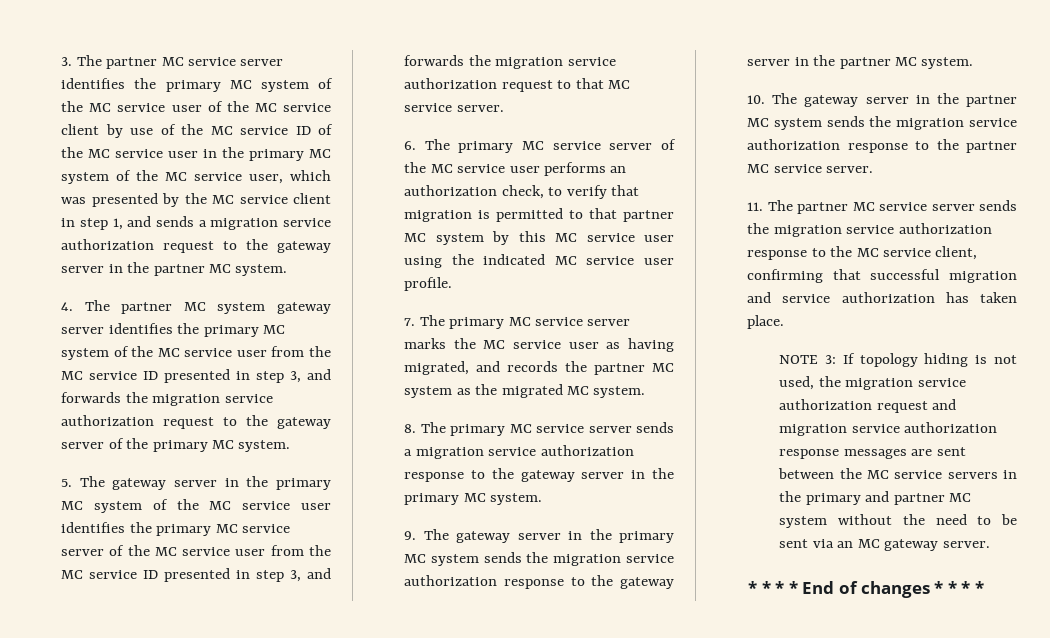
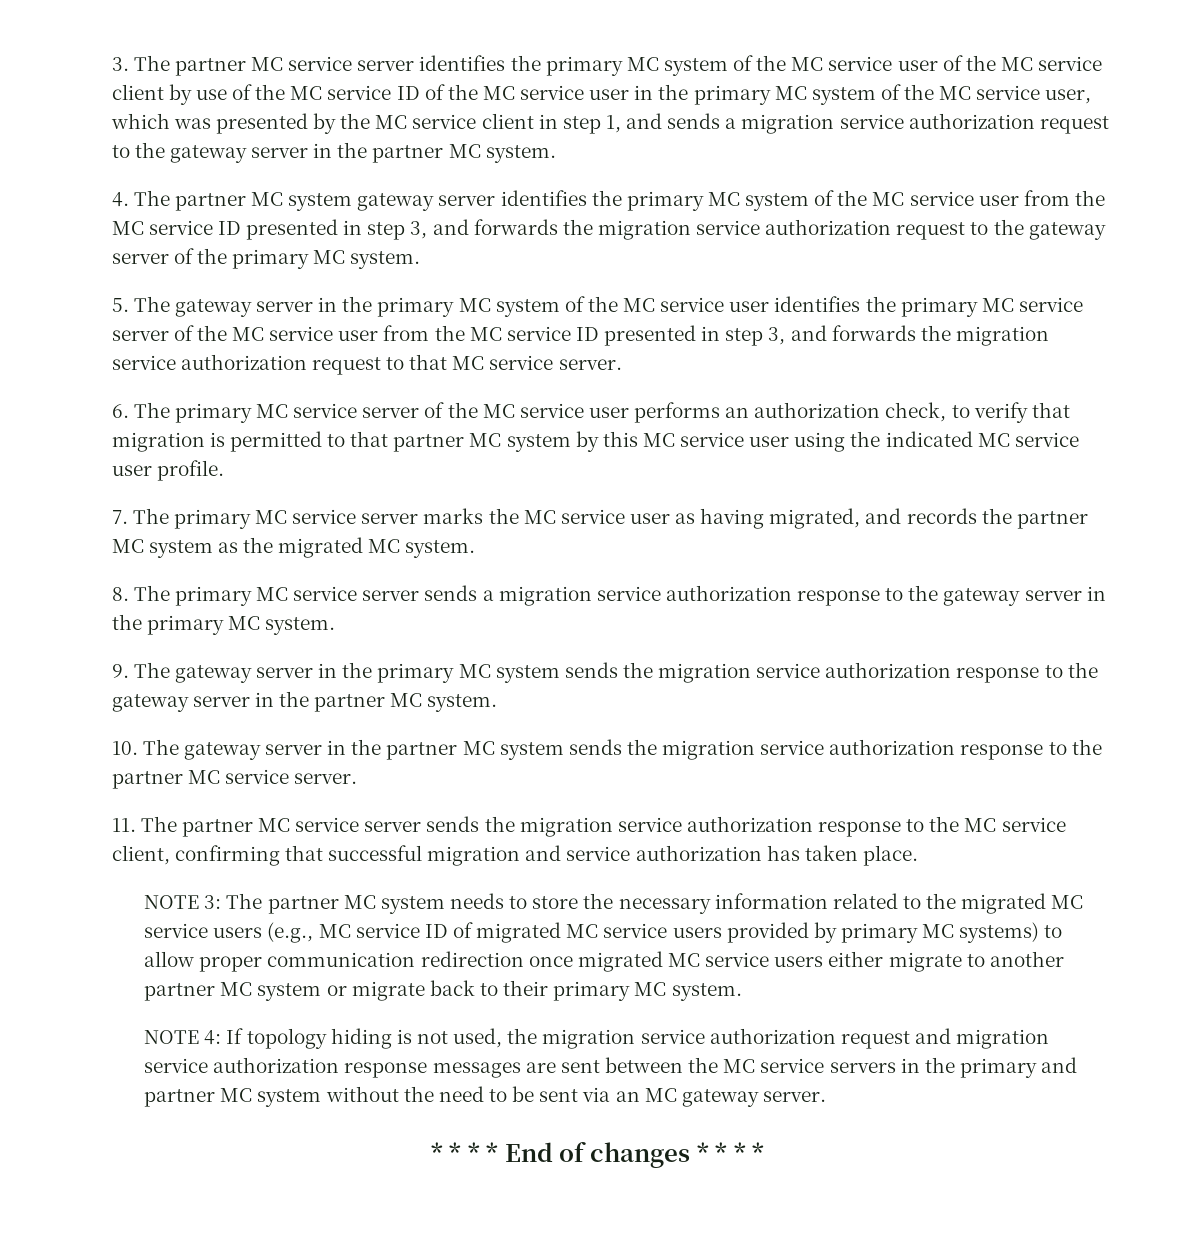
(837, 359) none -> [226,893,1084,914] [144,922,1063,943] [144,951,1064,972] [144,980,742,1001] [144,1030,222,1045] The partner MC system needs to store the necessary information related to the migrated MC service users (e.g., MC service ID of migrated MC service users provided by primary MC systems) to allow proper communication redirection once migrated MC service users either migrate to another partner MC system or migrate back to their primary MC system. // NOTE 4:

